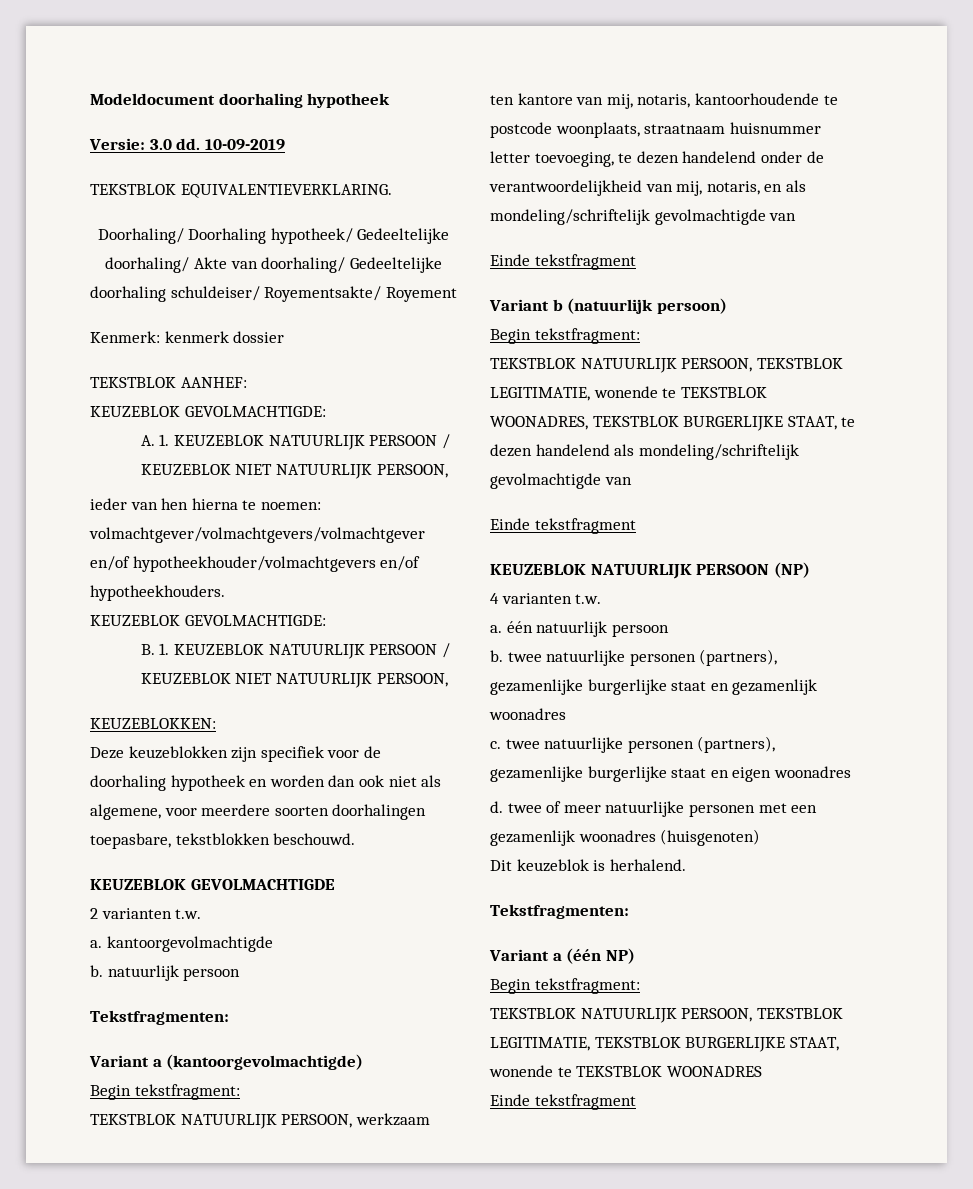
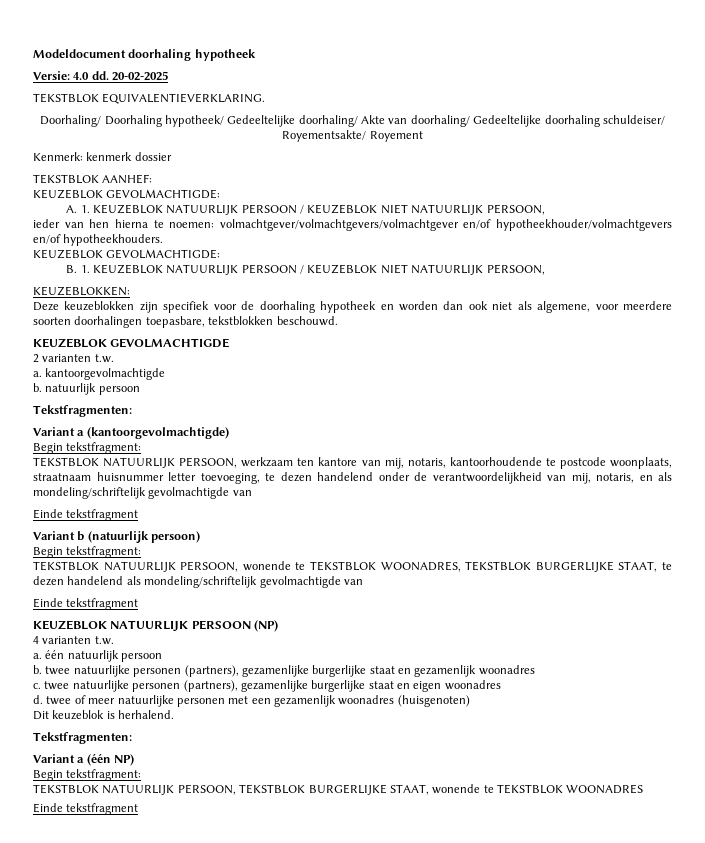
[149,138,285,150] 3.0 dd. 10-09-2019 -> [73,71,169,81] 4.0 dd. 20-02-2025
[756,358,843,369] [490,387,590,401] TEKSTBLOK LEGITIMATIE, -> (239, 566) none
[490,1037,681,1051] LEGITIMATIE, TEKSTBLOK -> (306, 789) none

